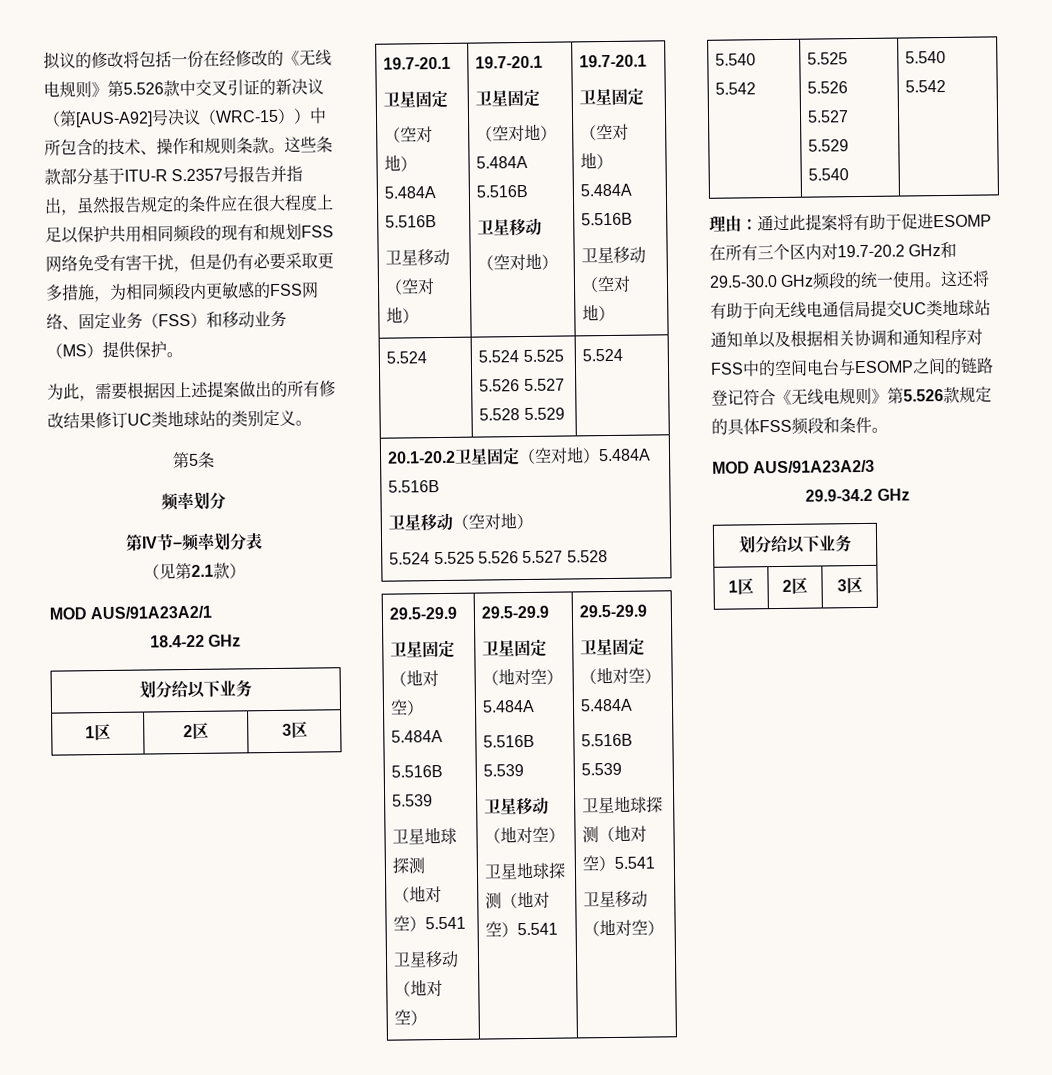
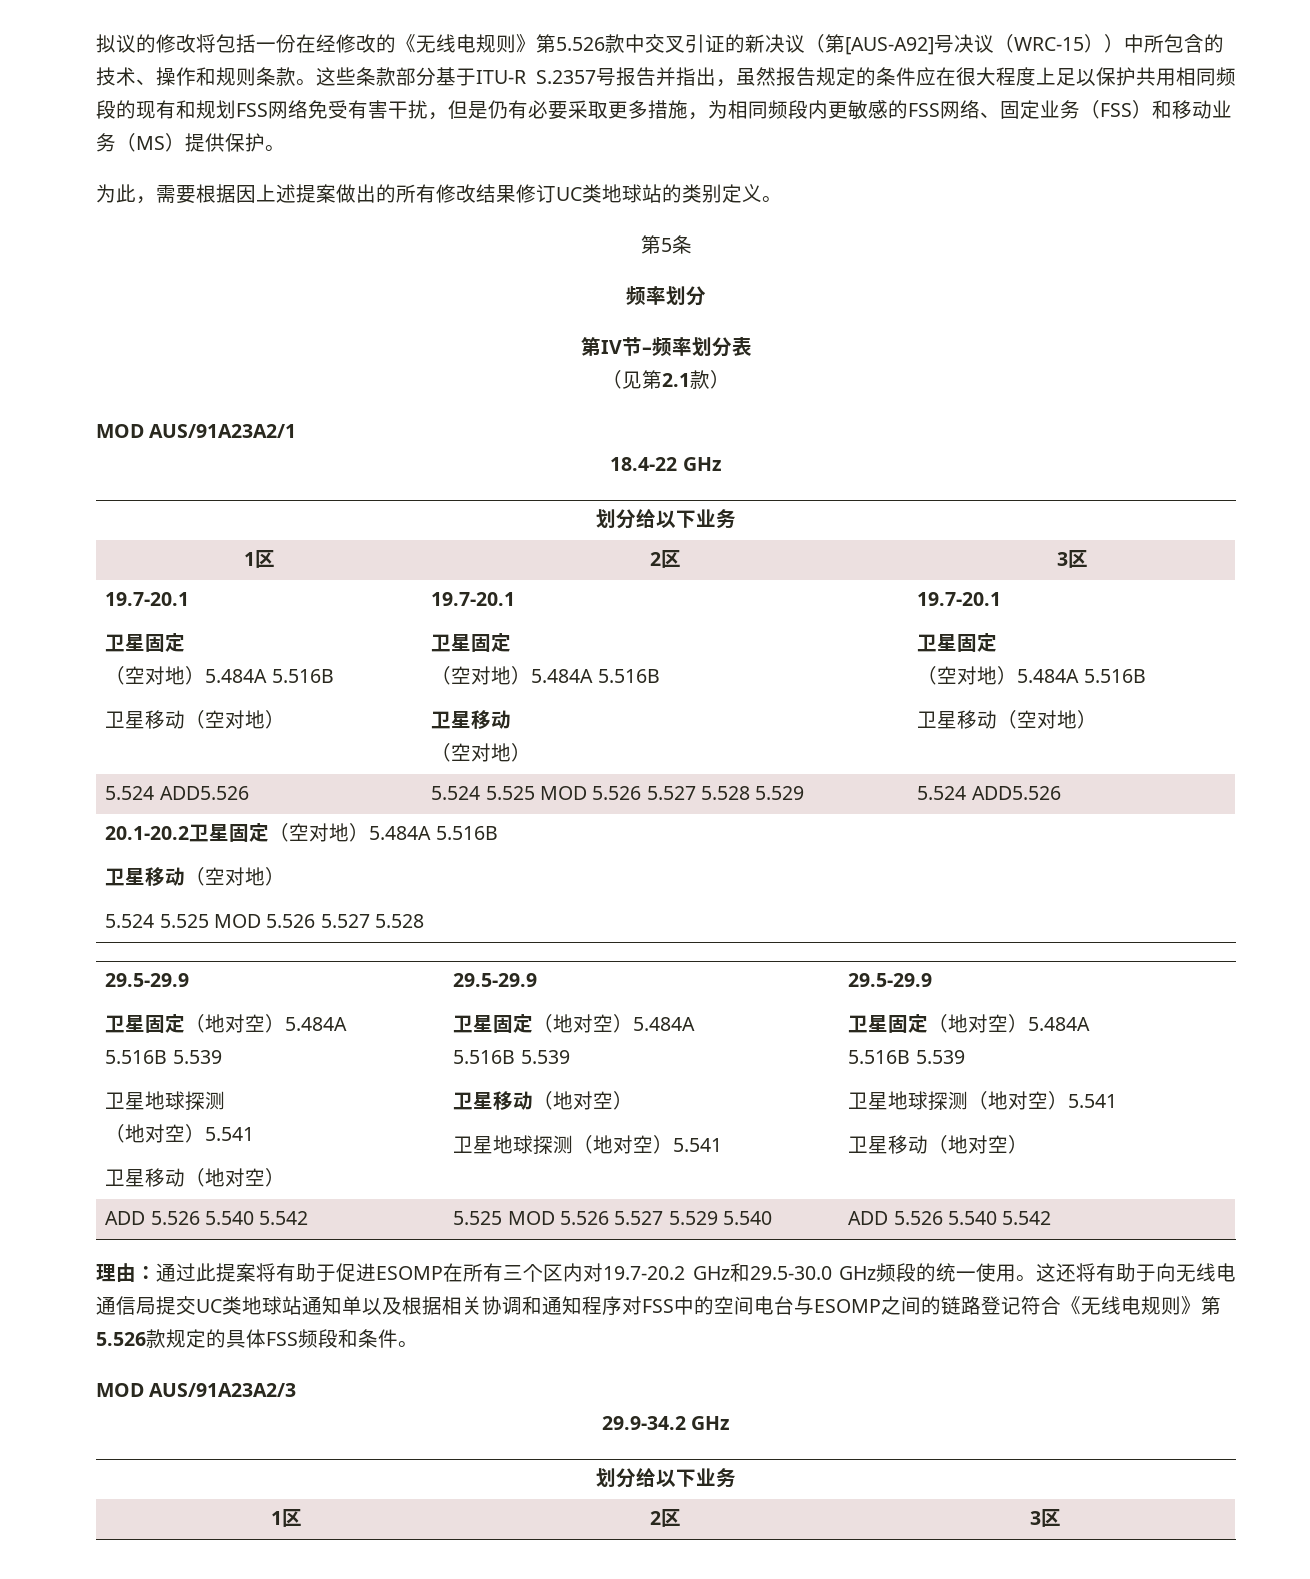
[478,349,564,363] | 5.524 5.525 -> [159,786,249,800] [431,786,587,800] ADD5.526 | 5.524 5.525 MOD
(624, 355) none -> [971,786,1061,800] ADD5.526
(475, 558) none -> [213,914,261,928] MOD
(665, 928) none -> [105,1211,200,1225] ADD 5.526
(849, 58) none -> [507,1211,555,1225] MOD
(850, 174) none -> [848,1211,943,1225] ADD 5.526

